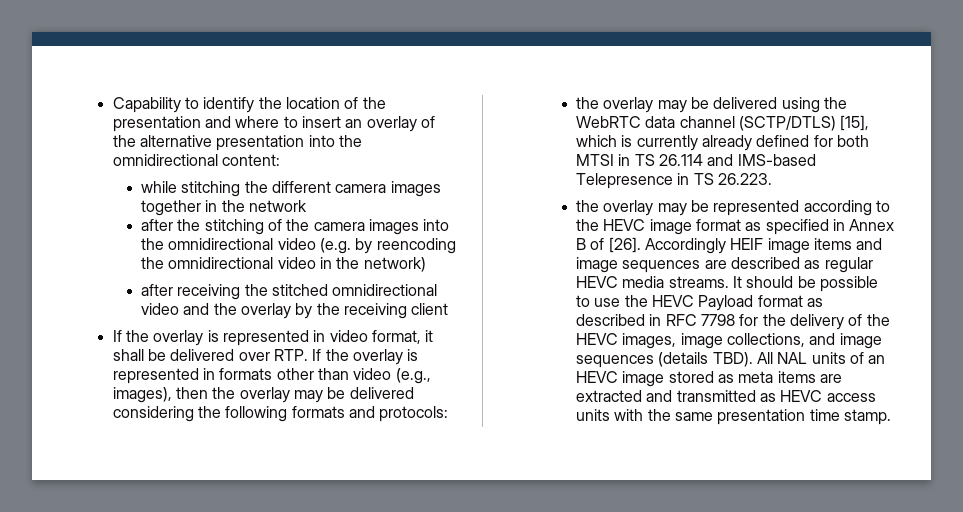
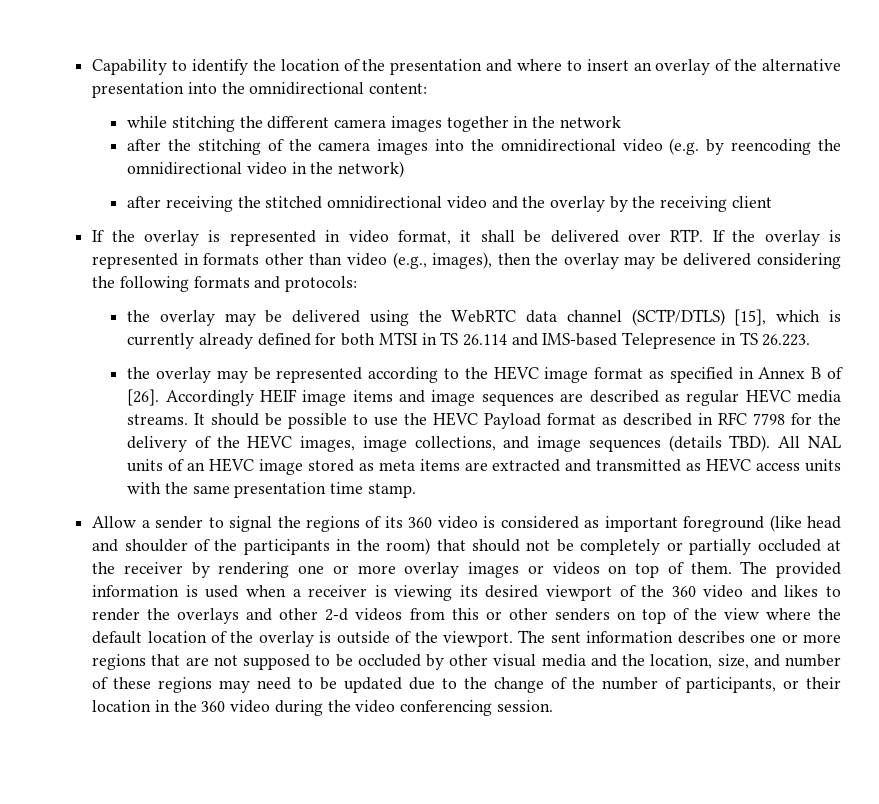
(891, 417) none -> [92,515,841,532] [92,538,842,555] [92,561,842,578] [92,585,841,601] [92,608,841,624] [92,630,842,647] [92,654,841,670] [92,677,841,693] [92,700,553,716] // Allow a sender to signal the regions of its 360 video is considered as important foreground (like head and shoulder of the participants in the room) that should not be completely or partially occluded at the receiver by rendering one or more overlay images or videos on top of them. The provided information is used when a receiver is viewing its desired viewport of the 360 video and likes to render the overlays and other 2-d videos from this or other senders on top of the view where the default location of the overlay is outside of the viewport. The sent information describes one or more regions that are not supposed to be occluded by other visual media and the location, size, and number of these regions may need to be updated due to the change of the number of participants, or their location in the 360 video during the video conferencing session.

